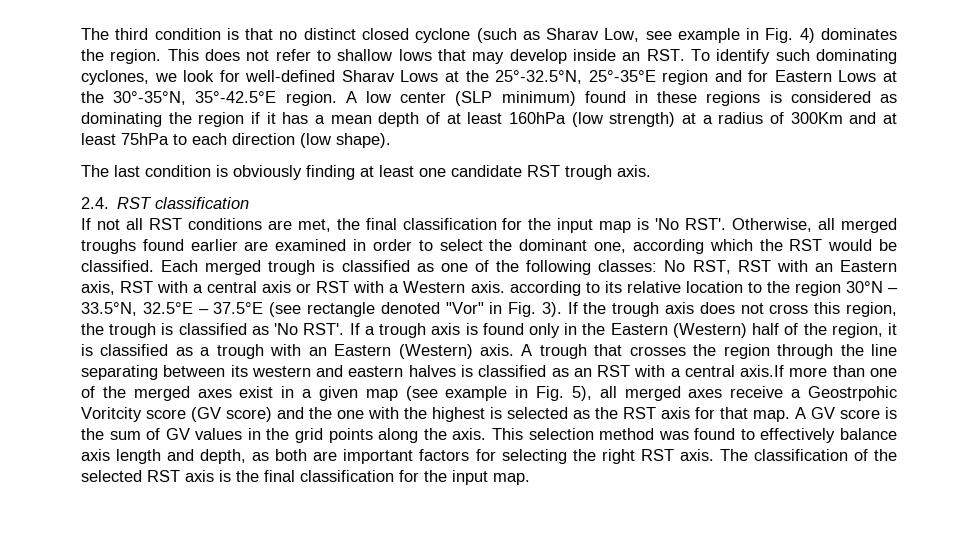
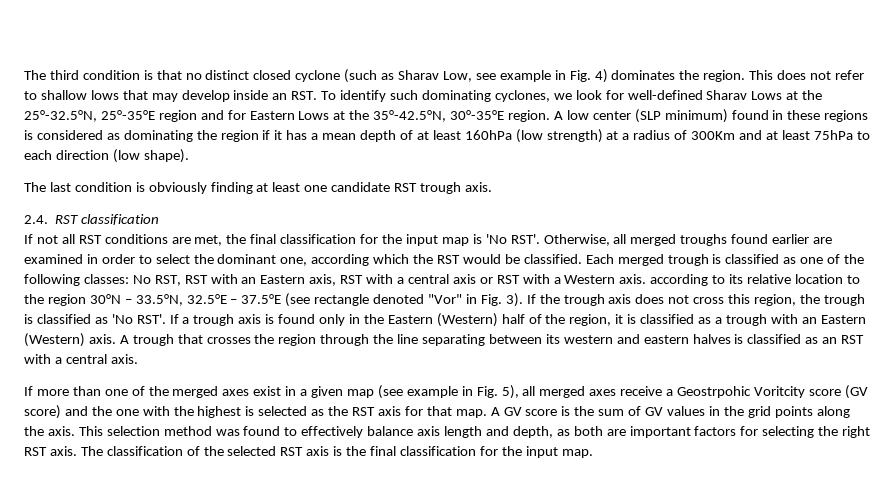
[113,91,277,105] 30°-35°N, 35°-42.5°E -> [373,110,505,122] 35°-42.5°N, 30°-35°E
[740,365,785,377] axis.If -> [110,354,138,364] [24,386,33,396] axis. // If

